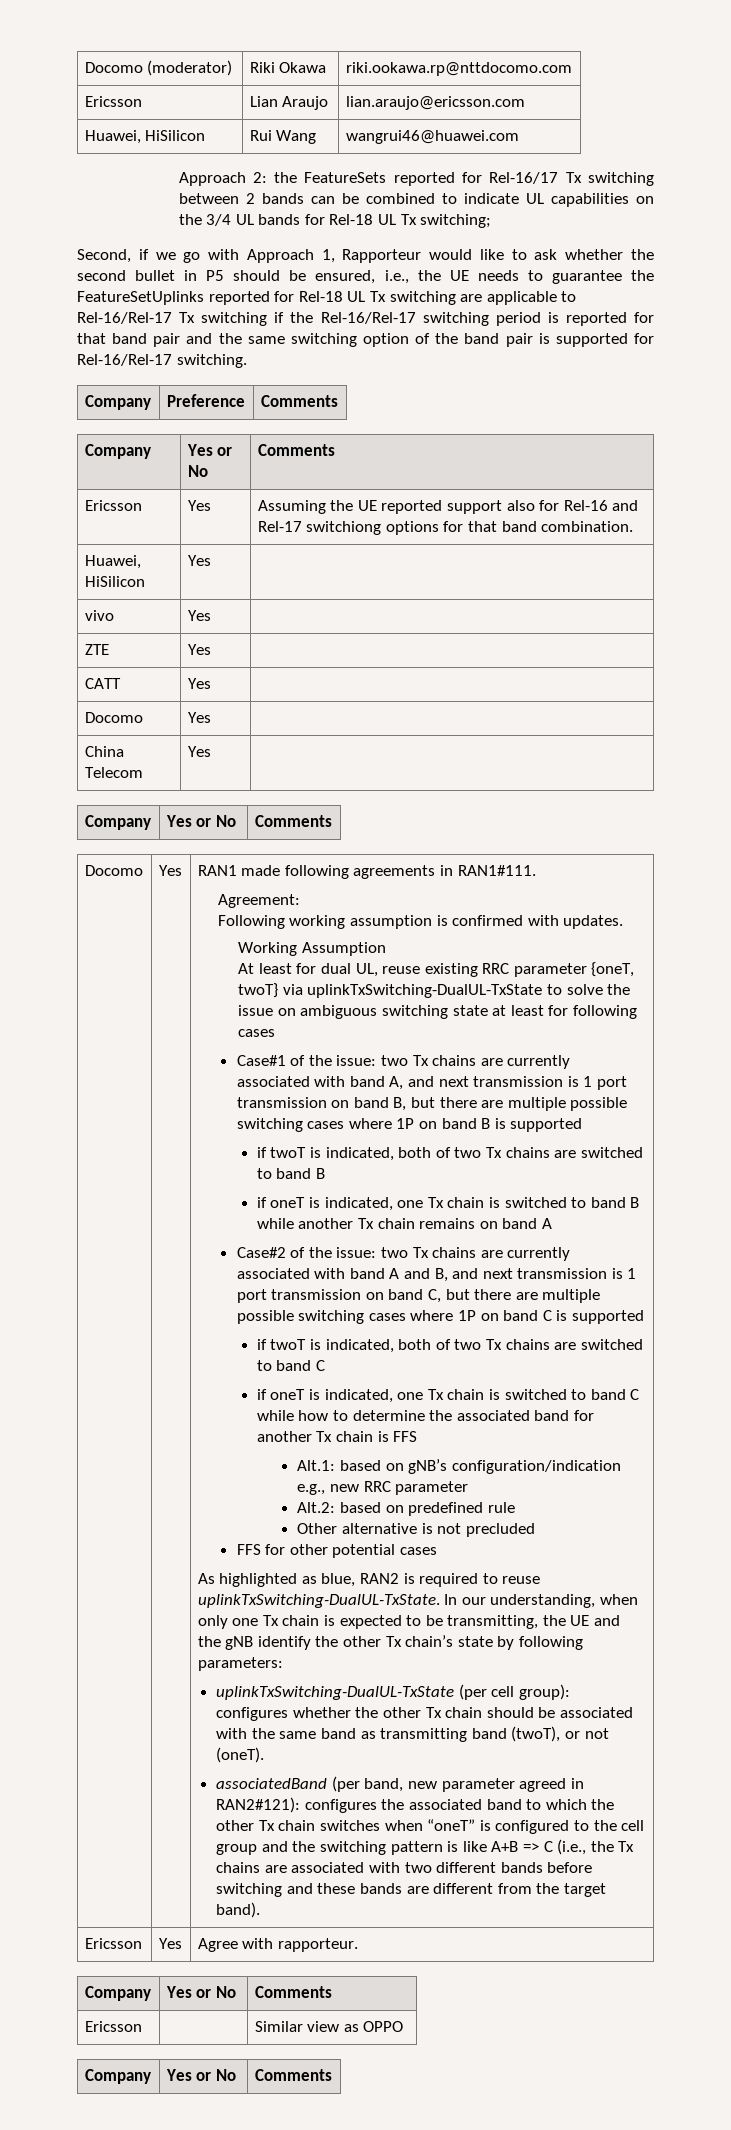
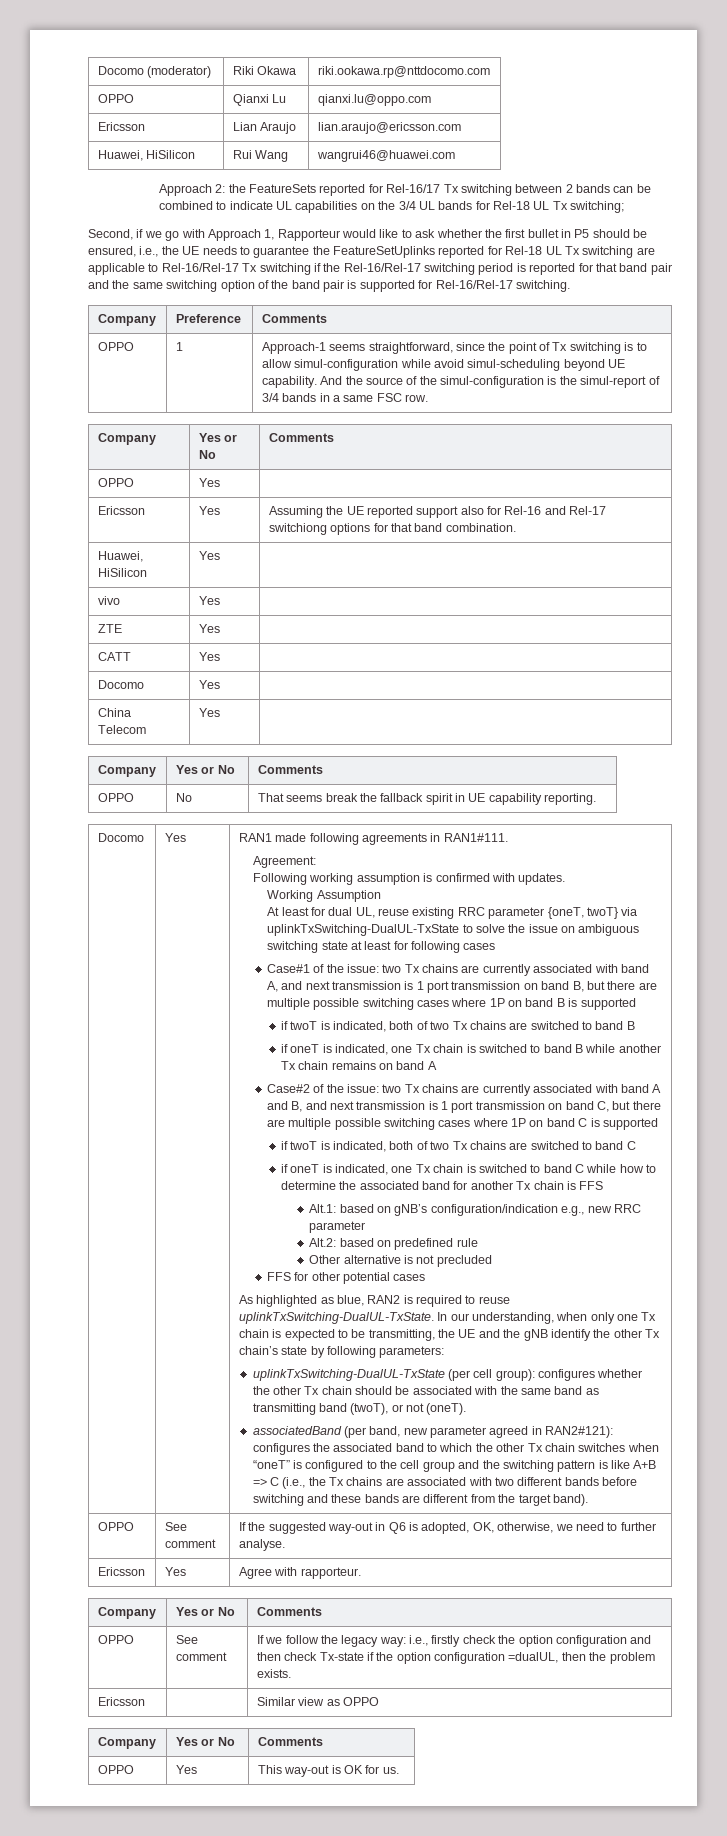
(572, 69) none -> [97,94,134,103] [232,94,287,106] [317,94,431,106] // OPPO | Qianxi Lu | qianxi.lu@oppo.com
[77,270,126,281] second -> [505,229,526,238] first
[84,444,151,459] [186,444,233,456] [187,465,208,477] [257,444,335,456] // Company | Yes or No | Comments -> [97,342,134,351] [175,342,183,351] [261,342,647,354] [261,359,626,371] [261,376,660,388] [261,393,429,402] [97,433,156,445] [198,433,238,442] [198,450,216,459] [268,433,334,442] [97,478,134,487] [198,478,220,487] // OPPO | 1 | Approach-1 seems straightforward, since the point of Tx switching is to allow simul-configuration while avoid simul-scheduling beyond UE capability. And the source of the simul-configuration is the simul-report of 3/4 bands in a same FSC row. // Company | Yes or No | Comments // OPPO | Yes |
(332, 821) none -> [97,793,134,802] [175,793,192,802] [257,793,597,805] // OPPO | No | That seems break the fallback spirit in UE capability reporting.
(261, 1910) none -> [97,1522,134,1531] [164,1522,187,1531] [164,1539,216,1548] [238,1522,656,1534] [238,1539,285,1551] // OPPO | See comment | If the suggested way-out in Q6 is adopted, OK, otherwise, we need to further analyse.
(332, 1992) none -> [97,1635,134,1644] [175,1635,198,1644] [175,1652,227,1661] [256,1635,652,1647] [256,1652,655,1664] [256,1669,291,1678] // OPPO | See comment | If we follow the legacy way: i.e., firstly check the option configuration and then check Tx-state if the option configuration =dualUL, then the problem exists.
(332, 2075) none -> [97,1765,134,1774] [175,1765,197,1774] [257,1765,399,1777] // OPPO | Yes | This way-out is OK for us.

